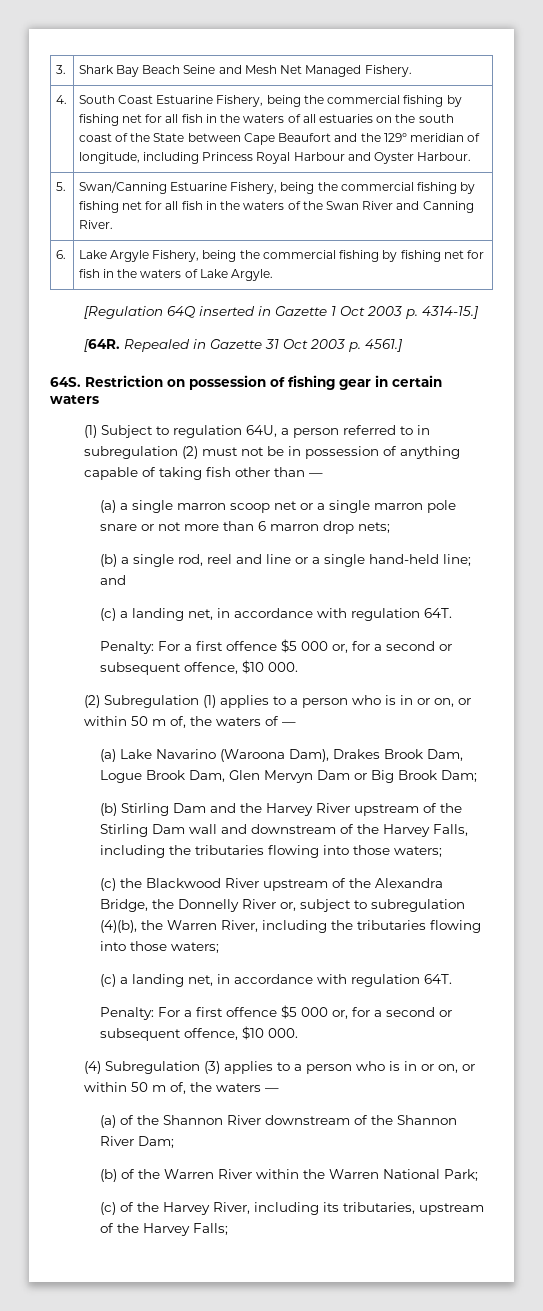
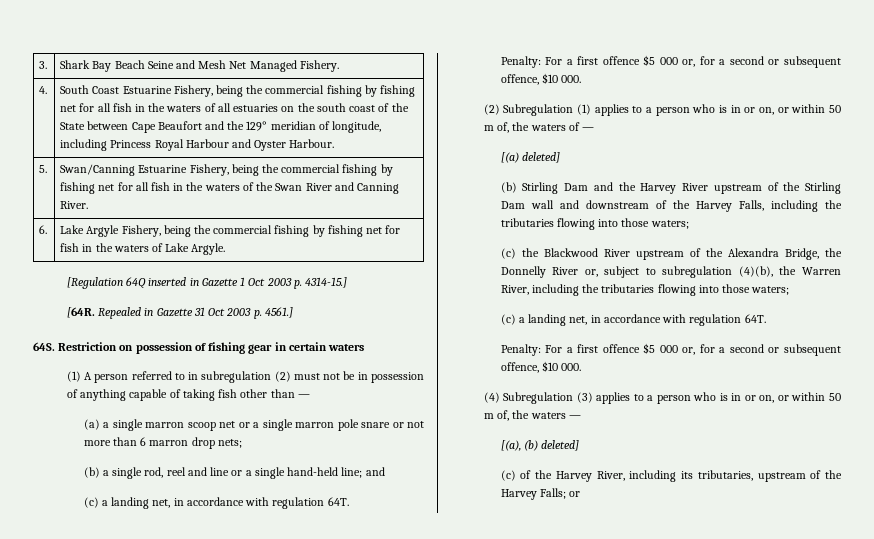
[100,425,289,438] Subject to regulation 64U, a -> [84,372,93,380] A
[100,749,464,762] [100,770,478,783] (a) Lake Navarino (Waroona Dam), Drakes Brook Dam, Logue Brook Dam, Glen Mervyn Dam or Big Brook Dam; -> [500,152,560,163] [(a) deleted]
[100,1115,458,1128] [100,1136,175,1148] [100,1169,479,1182] (a) of the Shannon River downstream of the Shannon River Dam; // (b) of the Warren River within the Warren National Park; -> [500,440,580,451] [(a), (b) deleted]
(229, 1229) none -> [569,491,581,497] or

